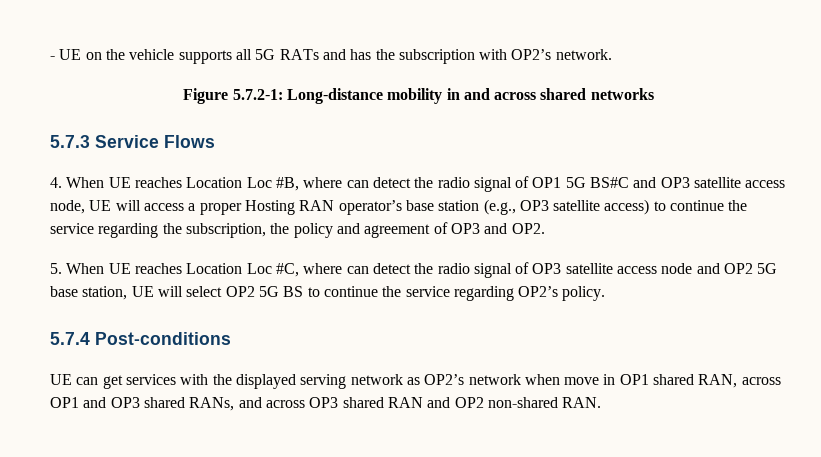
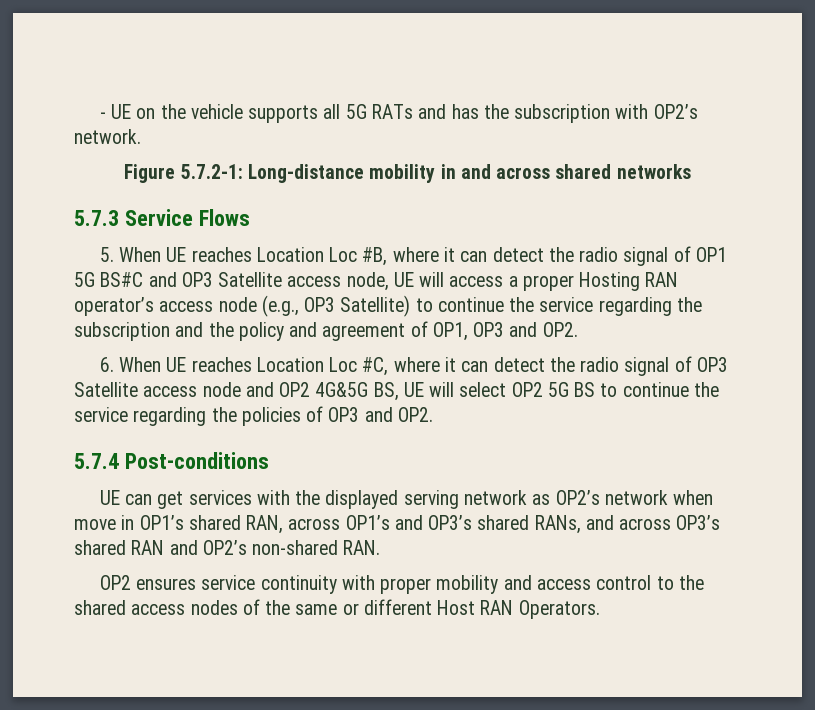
[50,177,62,188] 4. -> [99,247,114,262] 5.
(343, 182) none -> [443,247,455,262] it
[694,177,742,188] satellite -> [218,272,283,287] Satellite
[405,199,748,215] [50,223,266,238] base station (e.g., OP3 satellite access) to continue the service regarding the subscription, -> [159,295,702,317] [74,322,204,341] access node (e.g., OP3 Satellite) to continue the service regarding the subscription and
[450,223,545,234] [50,263,62,274] OP3 and OP2. // 5. -> [432,322,578,341] [99,357,114,372] OP1, OP3 and OP2. // 6.
(343, 268) none -> [444,357,456,372] it
[565,263,613,274] satellite -> [74,382,138,397] Satellite
[757,263,778,274] [50,286,128,300] 5G base station, -> [315,382,399,401] 4G&5G BS,
[518,286,606,301] OP2’s policy. -> [211,406,433,426] the policies of OP3 and OP2.
[619,374,649,385] OP1 -> [139,515,184,530] OP1’s
[50,397,140,408] OP1 and OP3 -> [345,515,473,530] OP1’s and OP3’s
[309,397,339,408] OP3 -> [676,515,721,530] OP3’s
[454,397,484,408] OP2 -> [202,540,247,555] OP2’s
(602, 402) none -> [99,575,704,594] [74,599,600,619] // OP2 ensures service continuity with proper mobility and access control to the shared access nodes of the same or different Host RAN Operators.

